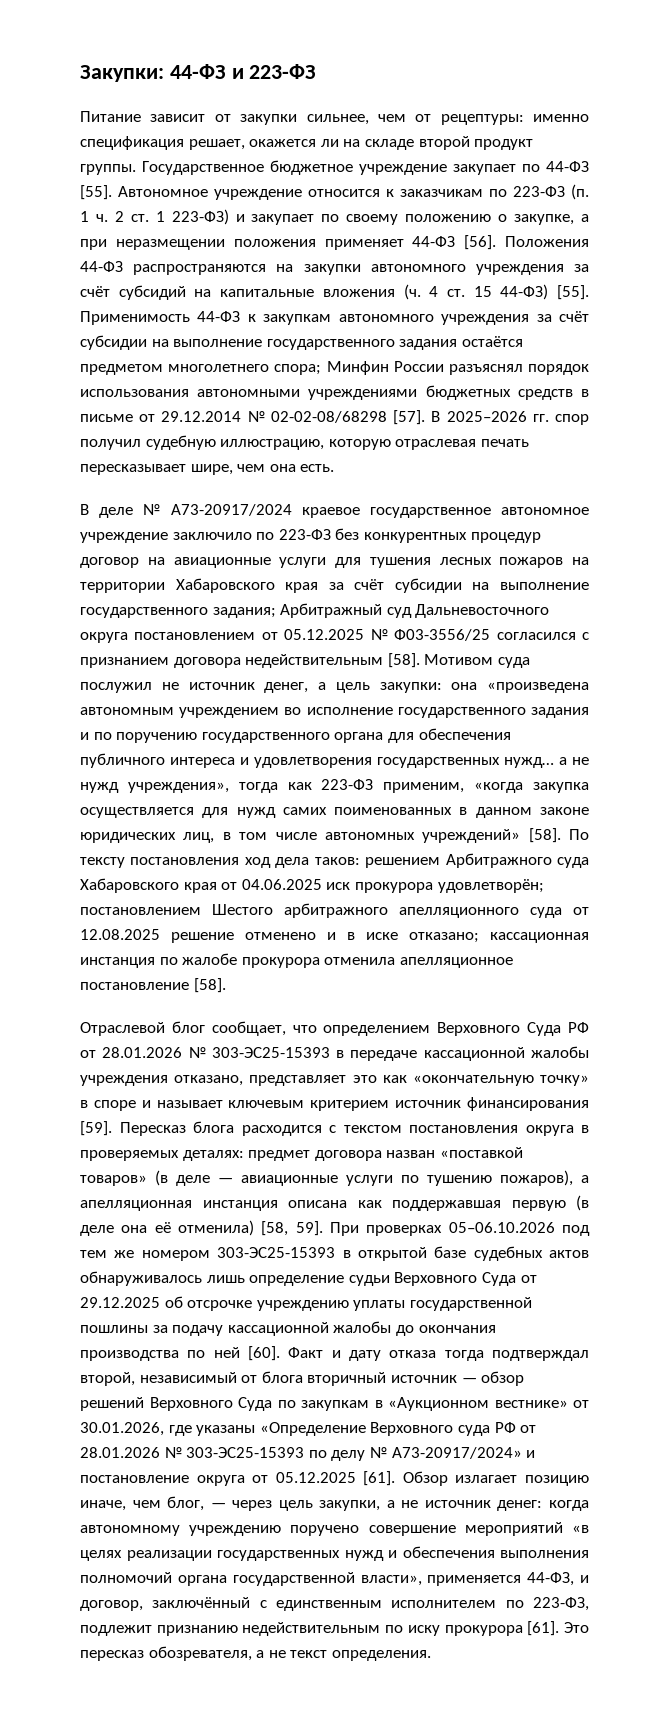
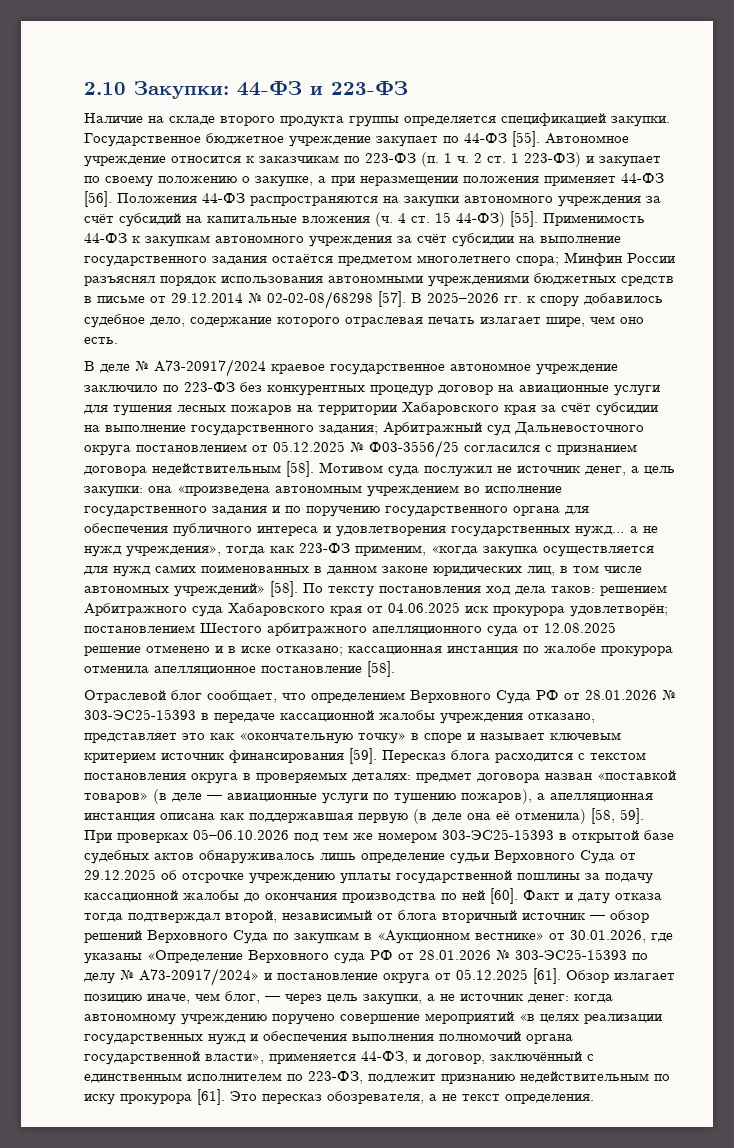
(80, 73) none -> [84,82,126,95] 2.10
[80,111,589,125] [80,136,534,150] [80,164,136,175] Питание зависит от закупки сильнее, чем от рецептуры: именно спецификация решает, окажется ли на складе второй продукт группы. -> [84,113,670,127] Наличие на складе второго продукта группы определяется спецификацией закупки.
[555,414,589,425] [80,435,391,450] спор получил судебную иллюстрацию, которую -> [527,293,663,307] [84,314,340,328] к спору добавилось судебное дело, содержание которого
[80,464,186,475] пересказывает -> [480,317,541,324] излагает
[269,464,296,472] она -> [620,317,644,324] оно

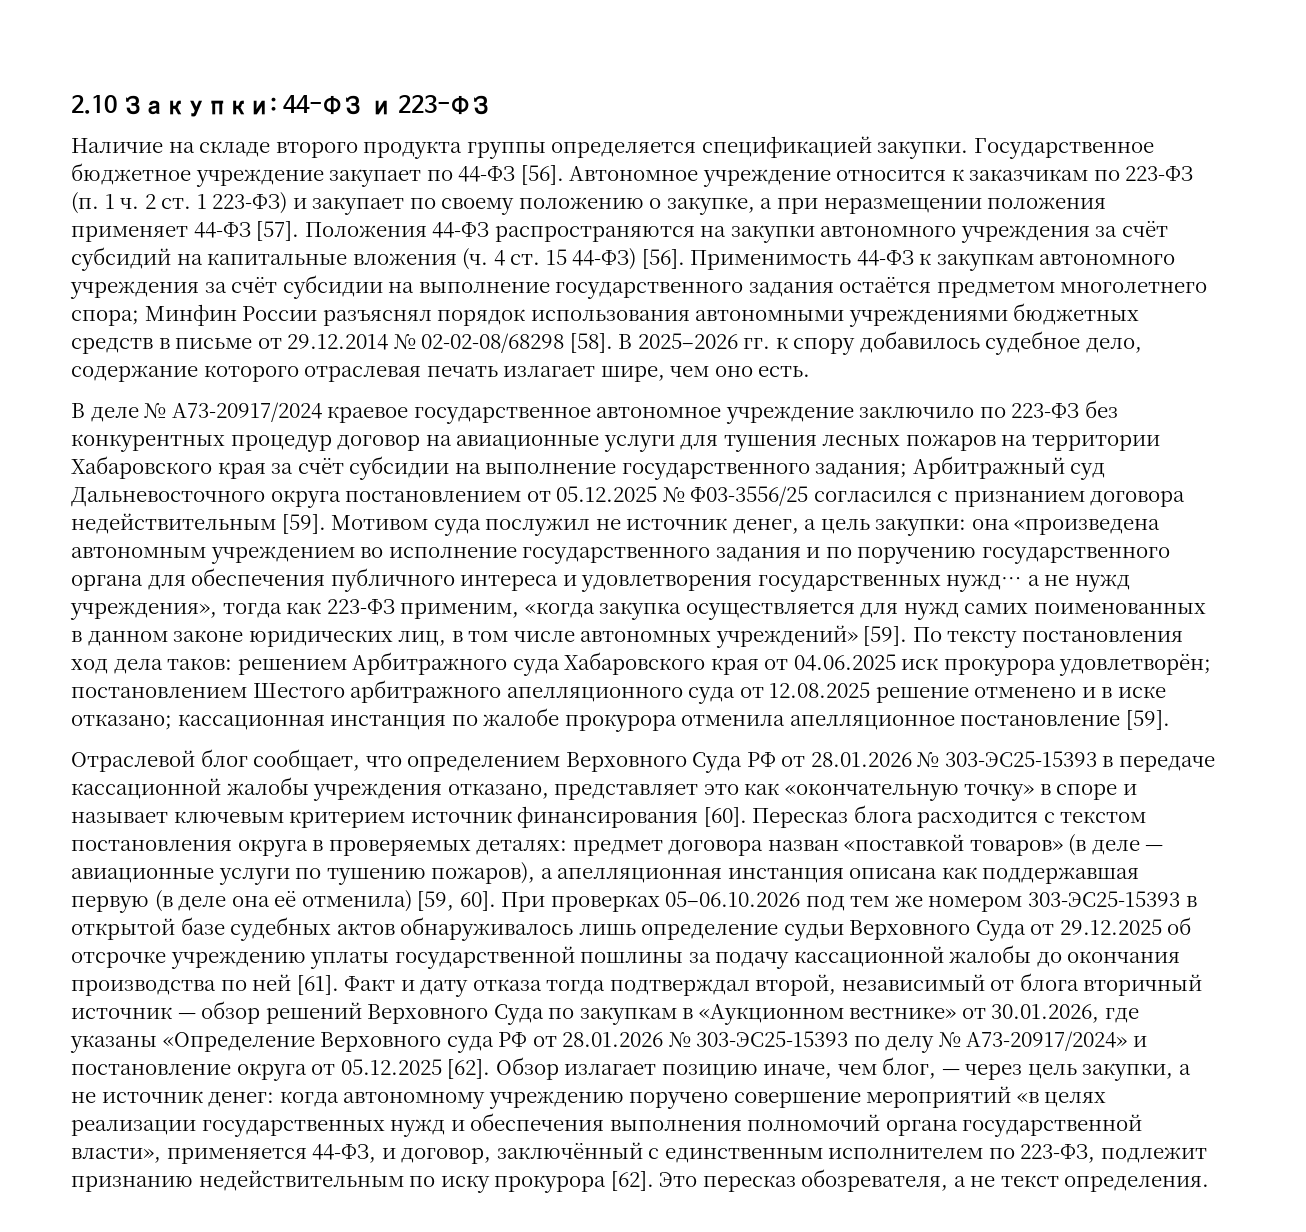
[512,131,540,147] [55]. -> [520,165,564,185] [56].
[84,191,112,207] [56]. -> [256,221,300,241] [57].
[510,211,538,227] [55]. -> [641,249,685,269] [56].
[378,291,406,307] [57]. -> [569,333,613,353] [58].
[286,461,314,477] [58]. -> [281,514,326,534] [59].
[270,581,298,597] [58]. -> [863,626,908,646] [59].
[367,661,395,677] [58]. -> [1125,710,1170,730] [59].
[349,748,377,764] [59]. -> [703,807,747,827] [60].
[591,808,644,824] [58, 59]. -> [417,891,496,911] [59, 60].
[490,888,518,904] [60]. -> [296,975,339,995] [61].
[533,968,561,984] [61]. -> [447,1059,491,1079] [62].
[197,1089,225,1105] [61]. -> [610,1171,654,1191] [62].

